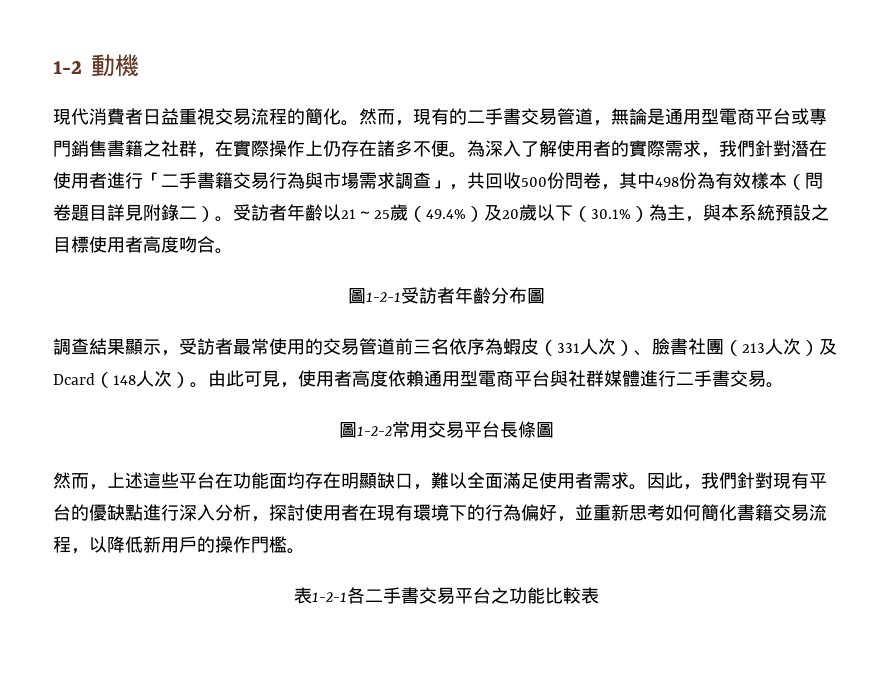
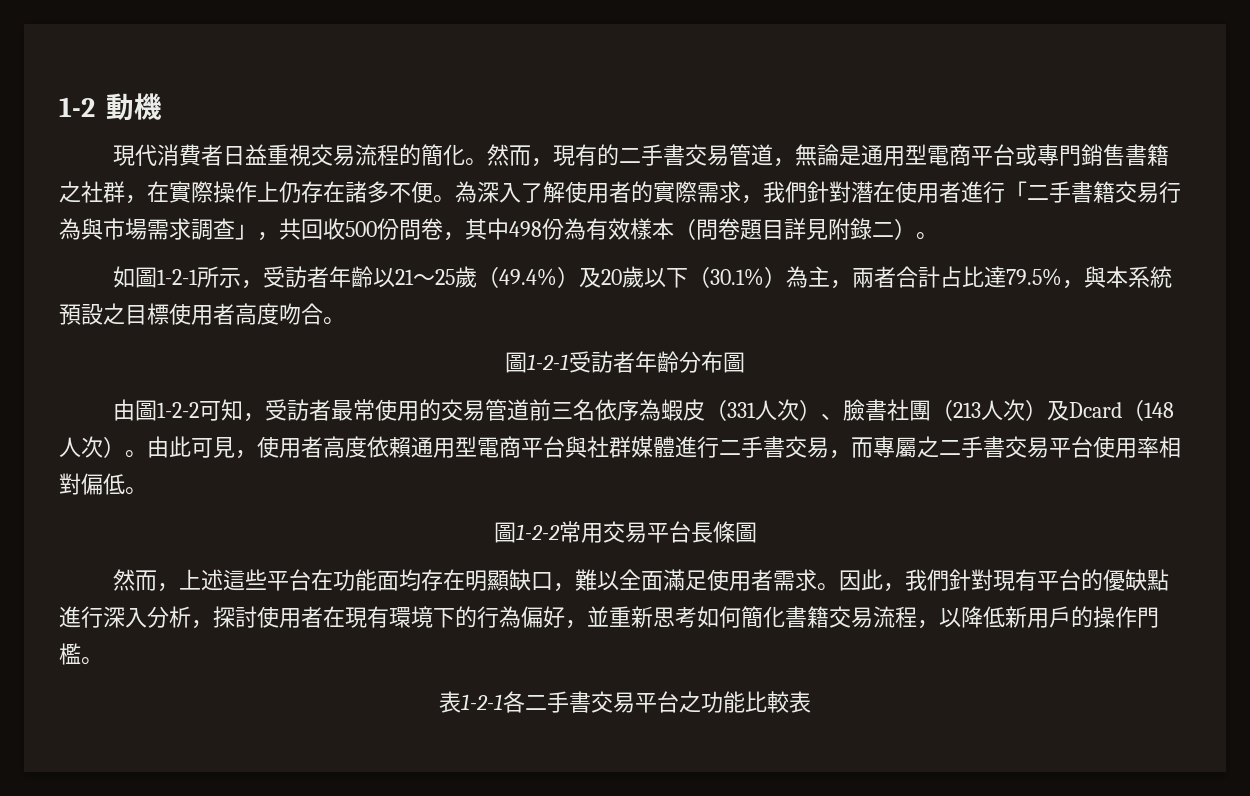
(233, 219) none -> [113,266,264,289] // 如圖1-2-1所示，
(703, 219) none -> [852,266,1085,289] 兩者合計占比達79.5%，
[53,338,161,355] 調查結果顯示 -> [113,399,244,421] 由圖1-2-2可知
(766, 378) none -> [829,436,1181,459] [59,473,125,495] ，而專屬之二手書交易平台使用率相對偏低

